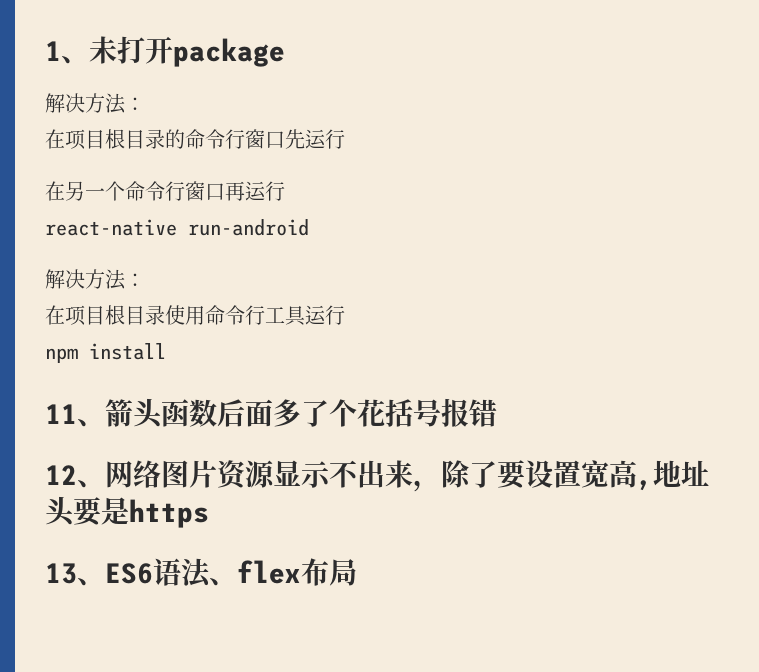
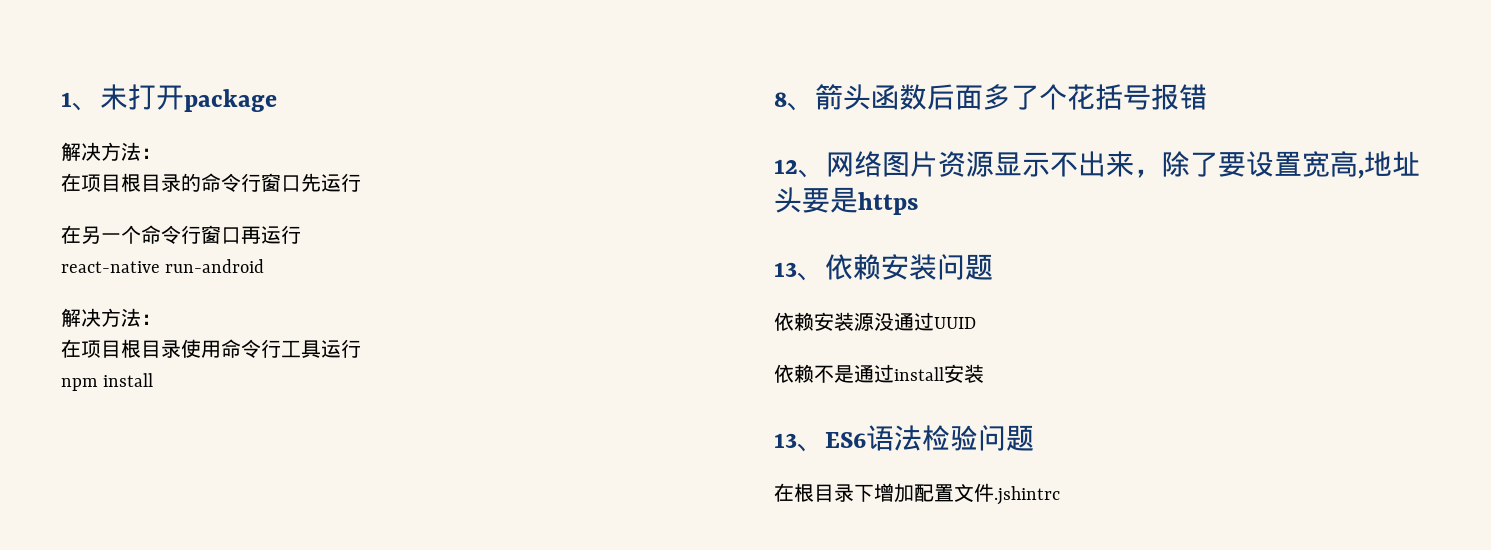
[45,404,77,424] 11 -> [774,92,787,107] 8
[105,558,357,588] ES6语法、flex布局 -> [825,254,993,280] [774,312,976,331] [774,364,984,383] [774,425,1034,452] [774,483,1060,505] 依赖安装问题 // 依赖安装源没通过UUID // 依赖不是通过install安装 // 13、ES6语法检验问题 // 在根目录下增加配置文件.jshintrc

